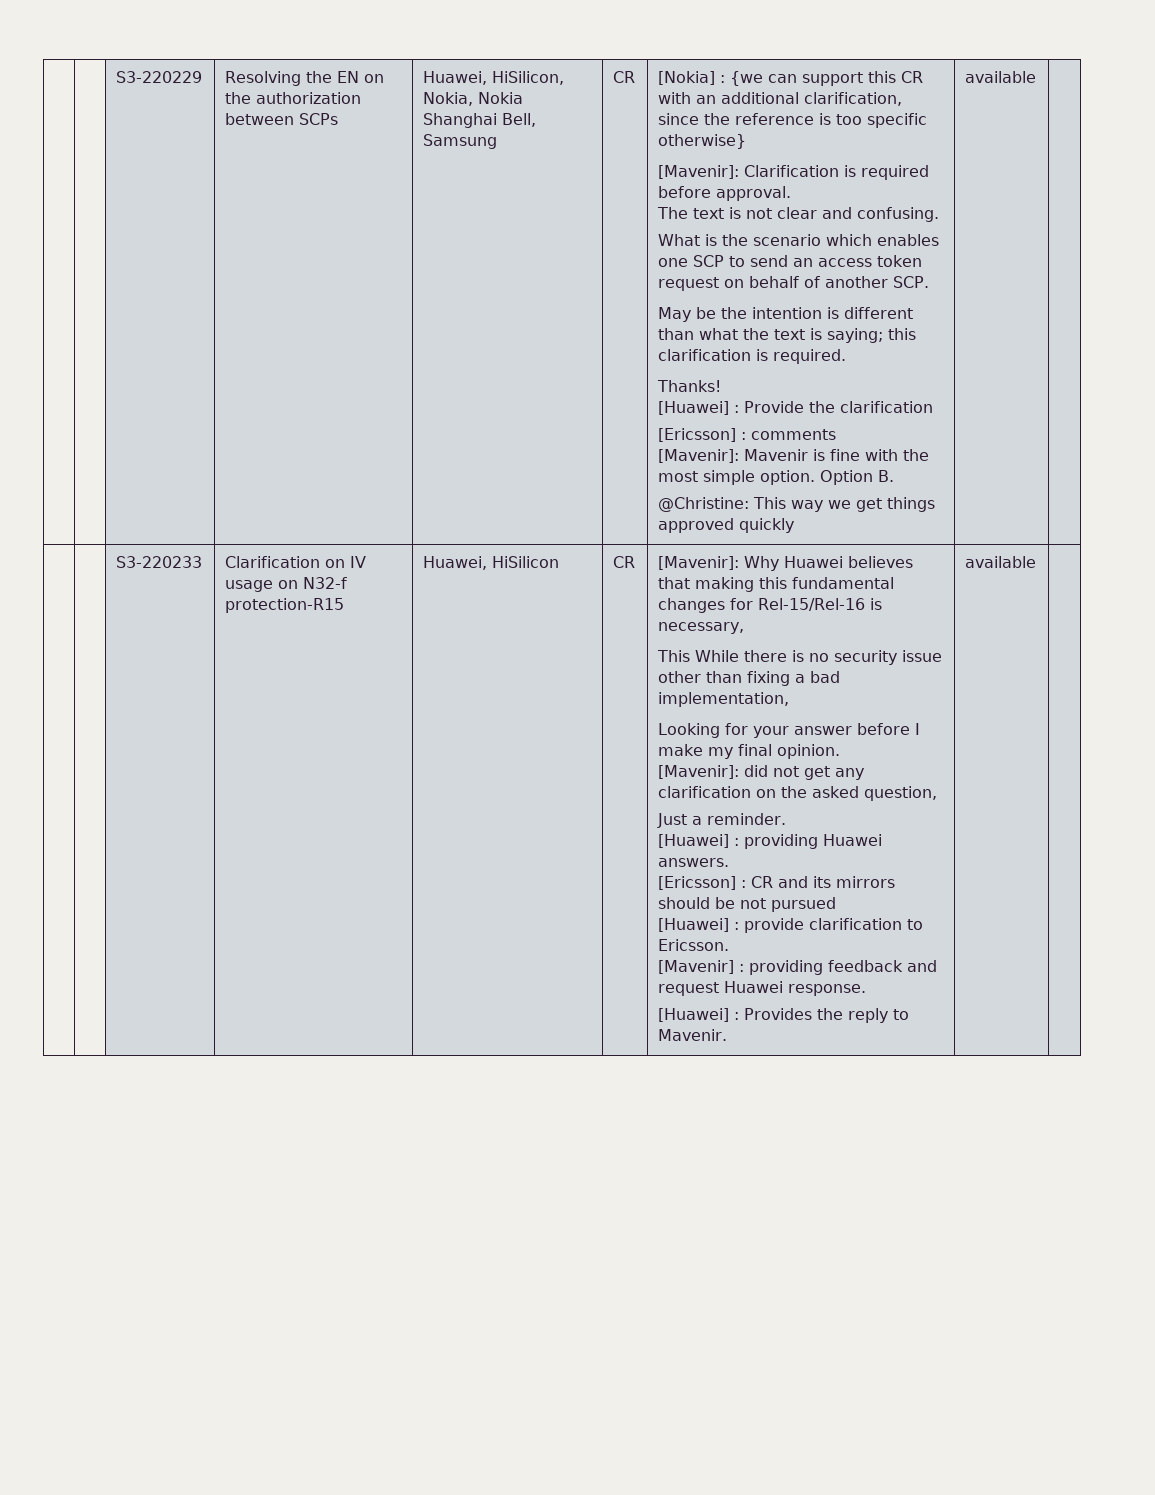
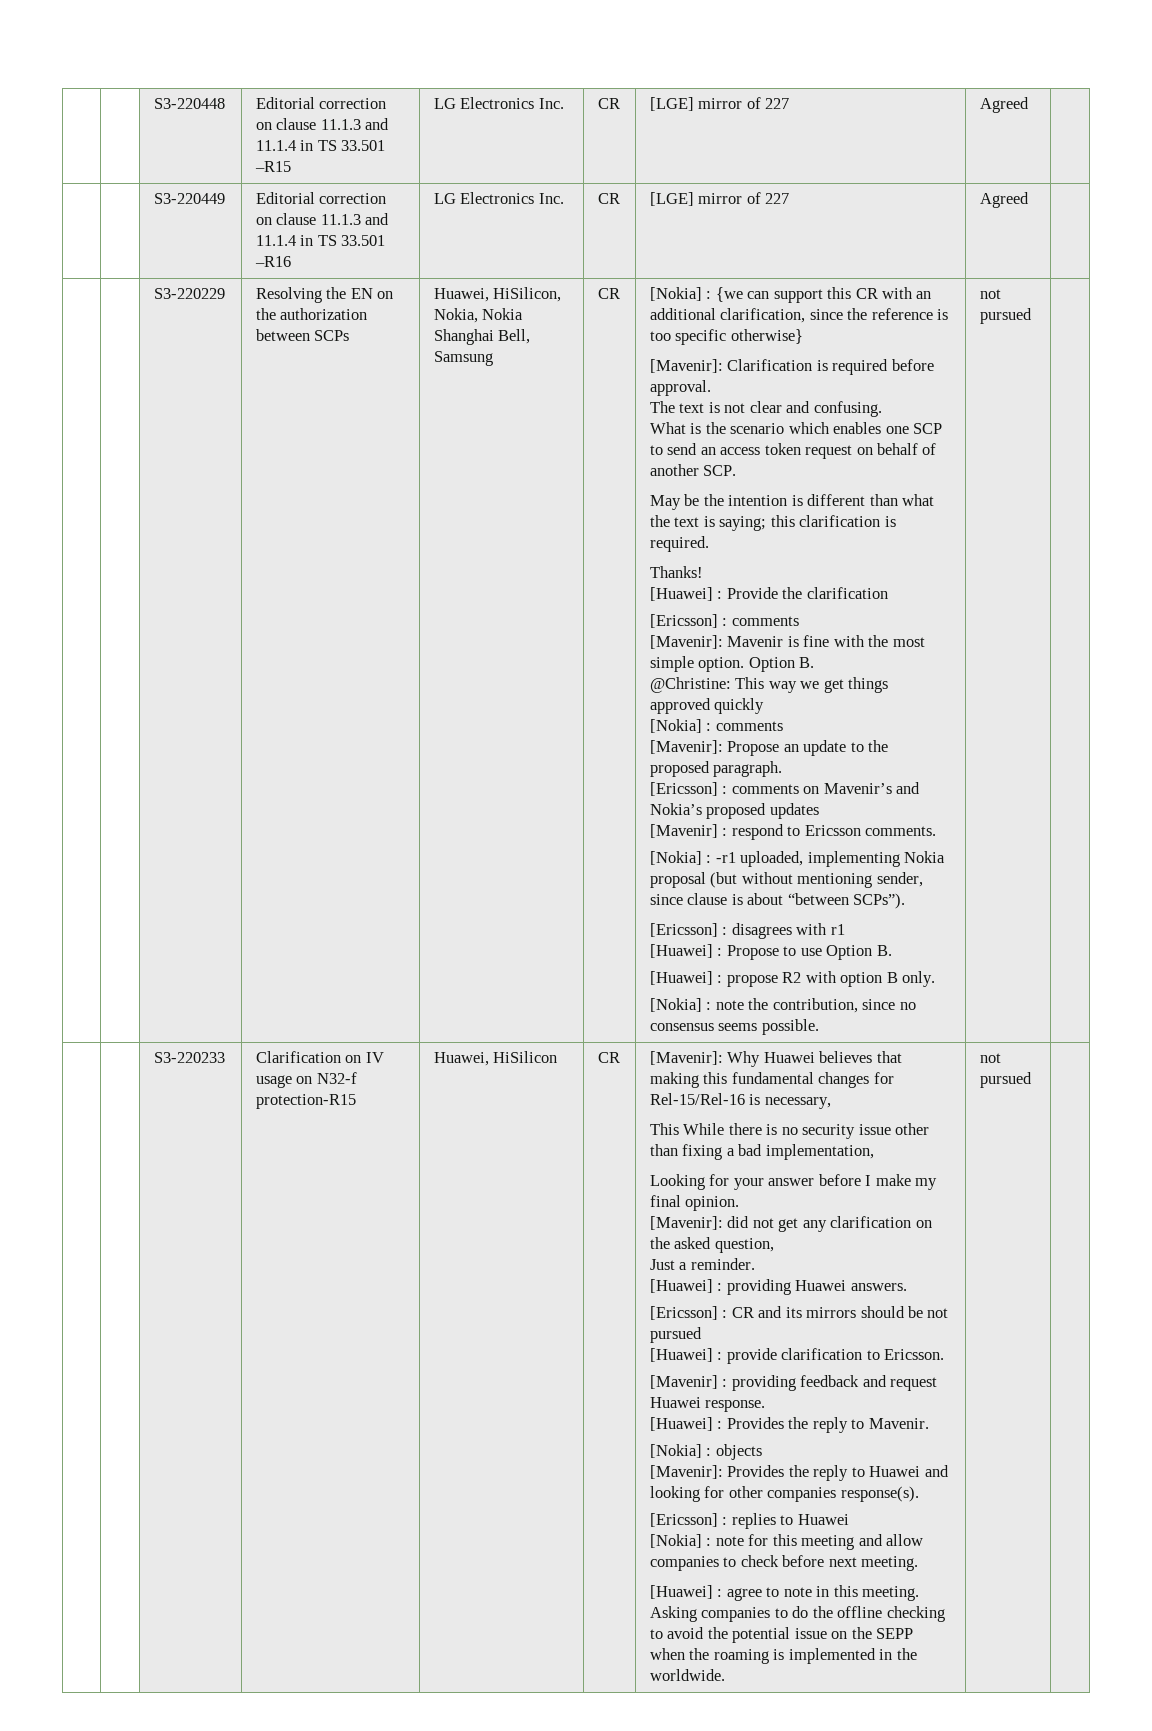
(116, 77) | -> [153,98,225,109] [255,97,387,109] [255,118,390,130] [255,140,386,151] [254,161,291,172] [433,97,564,109] [597,98,620,109] [649,97,790,111] [979,97,1029,113] [153,193,225,204] [255,192,387,204] [255,213,390,225] [255,235,386,246] [254,256,291,267] [433,192,564,204] [597,193,620,204] [649,192,790,206] [979,192,1029,208] | | S3-220448 | Editorial correction on clause 11.1.3 and 11.1.4 in TS 33.501 –R15 | LG Electronics Inc. | CR | [LGE] mirror of 227 | Agreed | // | | S3-220449 | Editorial correction on clause 11.1.3 and 11.1.4 in TS 33.501 –R16 | LG Electronics Inc. | CR | [LGE] mirror of 227 | Agreed | // |
[965,71,1037,83] | available -> [649,719,783,733] [649,740,889,756] [649,761,783,777] [649,782,921,796] [649,803,819,819] [649,824,937,840] [649,851,946,867] [649,872,923,888] [649,893,906,909] [649,923,845,939] [649,944,892,960] [649,971,935,987] [649,998,916,1013] [649,1019,819,1035] [979,289,1001,299] [979,308,1032,324] // [Nokia] : comments // [Mavenir]: Propose an update to the proposed paragraph. // [Ericsson] : comments on Mavenir’s and Nokia’s proposed updates // [Mavenir] : respond to Ericsson comments. // [Nokia] : -r1 uploaded, implementing Nokia proposal (but without mentioning sender, since clause is about “between SCPs”). // [Ericsson] : disagrees with r1 // [Huawei] : Propose to use Option B. // [Huawei] : propose R2 with option B only. // [Nokia] : note the contribution, since no consensus seems possible. | not pursued
[965,556,1037,568] | available -> [649,1444,762,1460] [649,1465,949,1481] [649,1486,919,1502] [649,1513,849,1529] [649,1534,923,1550] [649,1555,919,1571] [649,1585,919,1601] [649,1606,945,1622] [649,1627,913,1643] [649,1648,917,1664] [649,1669,725,1681] [979,1053,1001,1063] [979,1072,1032,1088] // [Nokia] : objects // [Mavenir]: Provides the reply to Huawei and looking for other companies response(s). // [Ericsson] : replies to Huawei // [Nokia] : note for this meeting and allow companies to check before next meeting. // [Huawei] : agree to note in this meeting. Asking companies to do the offline checking to avoid the potential issue on the SEPP when the roaming is implemented in the worldwide. | not pursued

